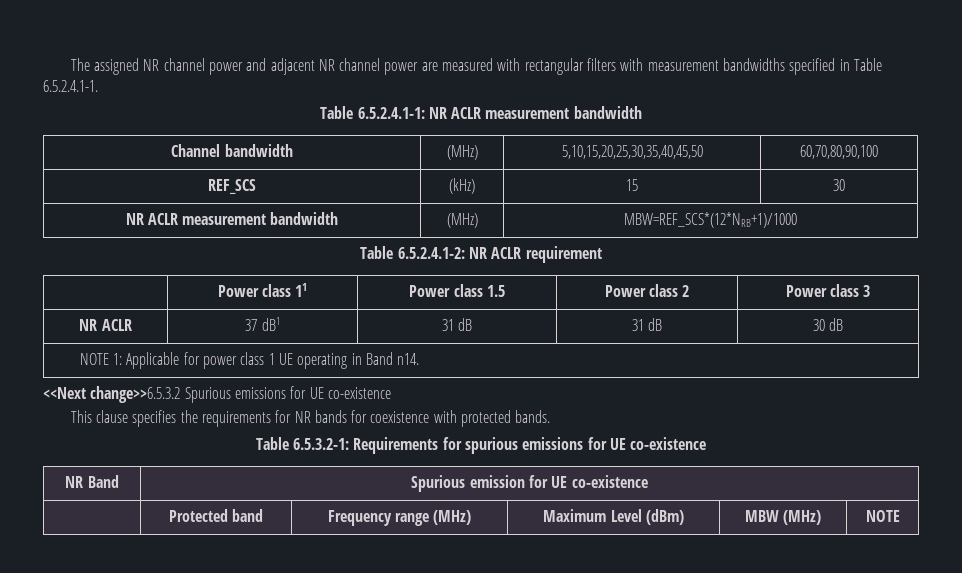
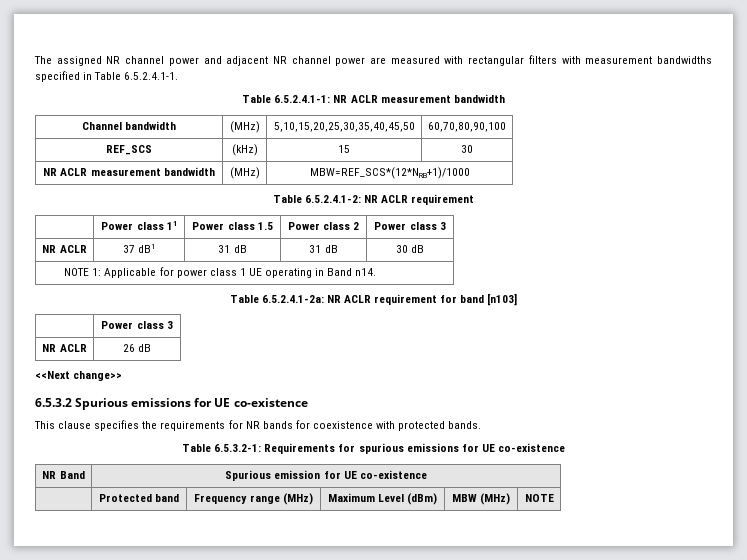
(420, 359) none -> [229,293,518,306] [101,321,173,329] [42,344,87,352] [122,344,152,352] // Table 6.5.2.4.1-2a: NR ACLR requirement for band [n103] // | Power class 3 // NR ACLR | 26 dB
[90,386,181,403] change>>6.5.3.2 -> [73,371,123,381] [35,398,72,407] change>> // 6.5.3.2

